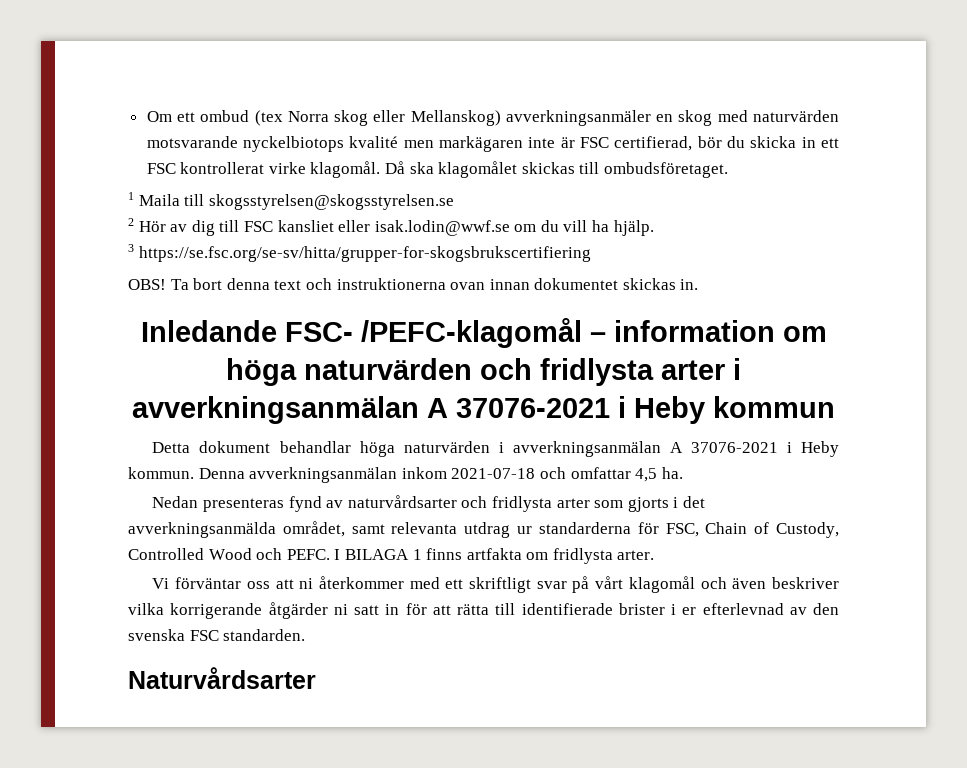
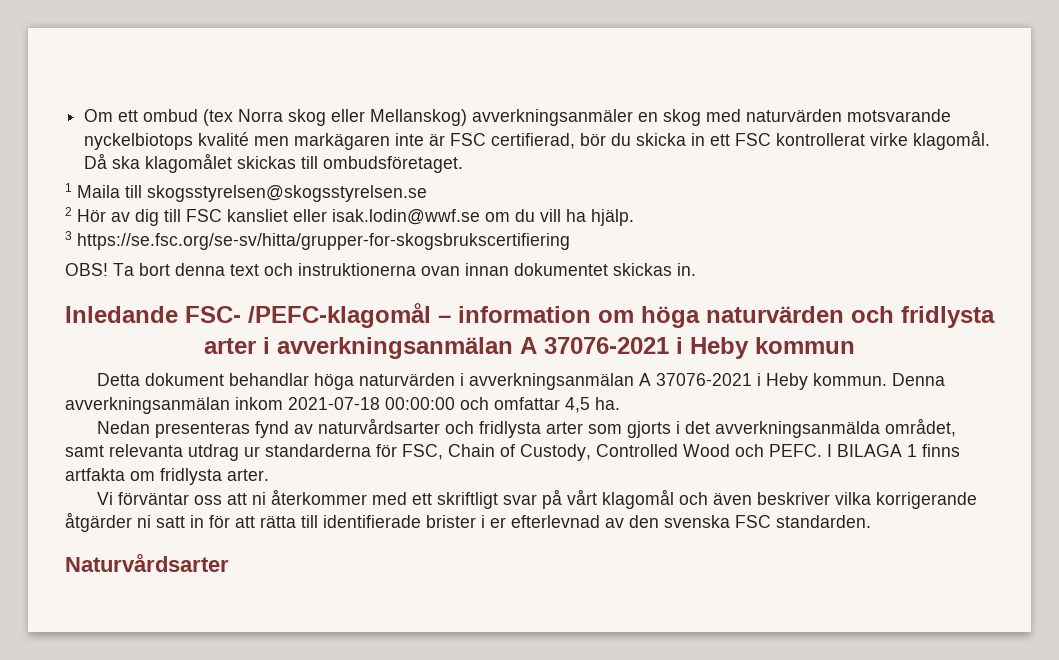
(536, 473) none -> [385,397,455,410] 00:00:00

